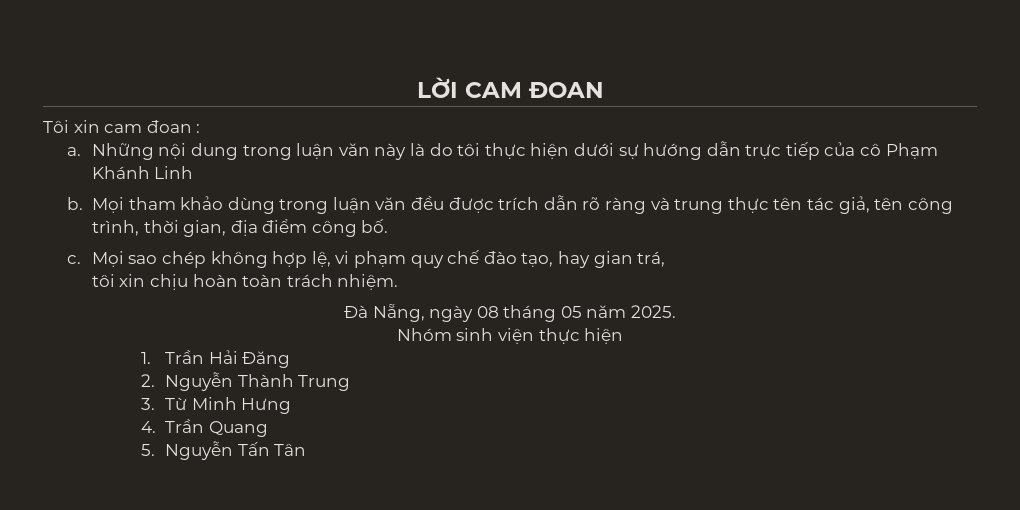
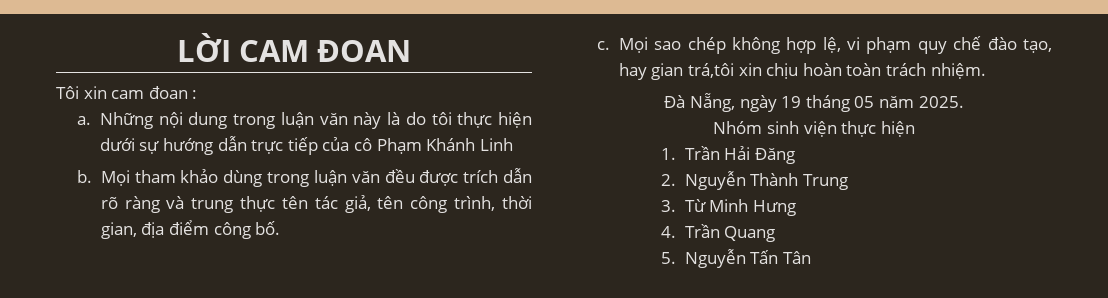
[637,251,666,267] [91,274,115,287] trá, // tôi -> [687,63,734,78] trá,tôi
[476,306,499,318] 08 -> [781,96,802,108] 19

